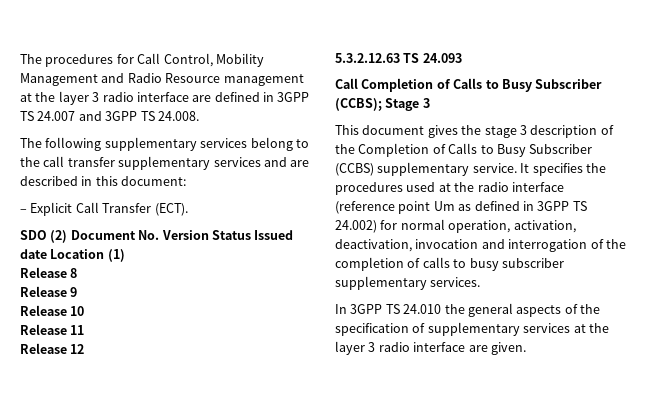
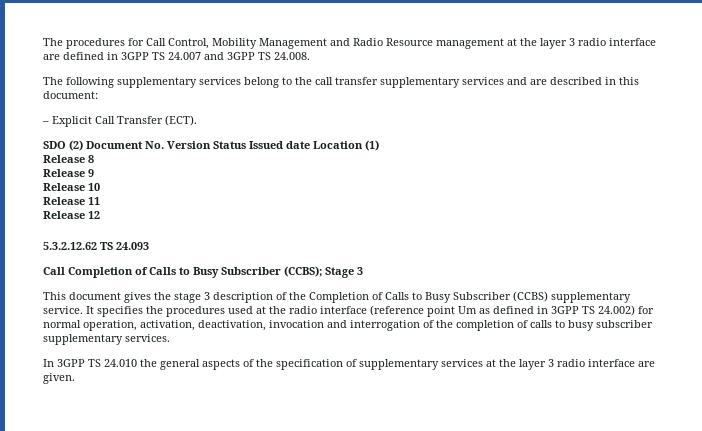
[335,53,400,63] 5.3.2.12.63 -> [43,242,97,250] 5.3.2.12.62

